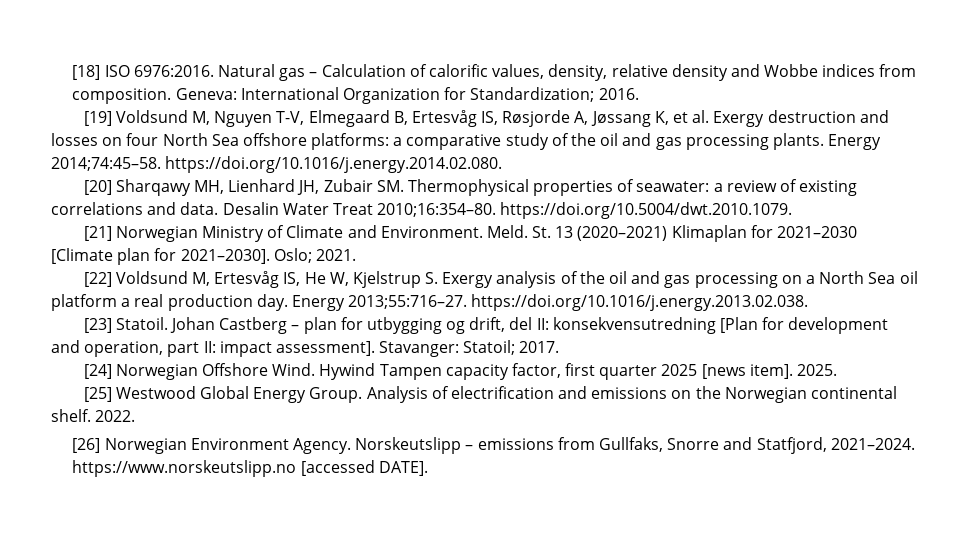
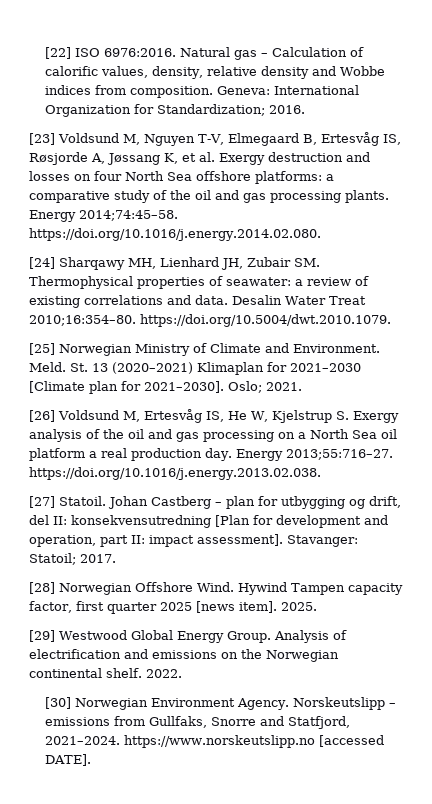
[72,65,101,80] [18] -> [45,47,72,59] [22]
[83,111,112,126] [19] -> [29,133,55,145] [23]
[83,180,112,195] [20] -> [29,257,55,269] [24]
[83,226,112,241] [21] -> [29,343,55,355] [25]
[83,272,112,287] [22] -> [29,410,55,422] [26]
[83,318,112,333] [23] -> [29,496,55,508] [27]
[83,364,112,379] [24] -> [29,582,55,594] [28]
[83,387,112,402] [25] -> [29,630,55,642] [29]
[72,438,101,453] [26] -> [45,697,72,709] [30]

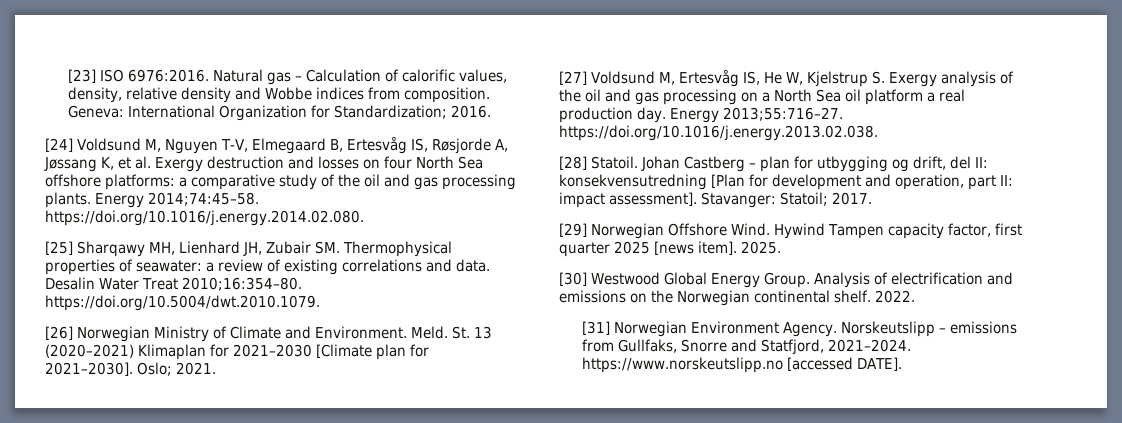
[45,47,72,59] [22] -> [68,69,97,83] [23]
[29,133,55,145] [23] -> [45,138,73,152] [24]
[29,257,55,269] [24] -> [45,241,73,255] [25]
[29,343,55,355] [25] -> [45,326,73,340] [26]
[29,410,55,422] [26] -> [559,71,587,85] [27]
[29,496,55,508] [27] -> [559,156,587,170] [28]
[29,582,55,594] [28] -> [559,223,587,237] [29]
[29,630,55,642] [29] -> [559,272,587,286] [30]
[45,697,72,709] [30] -> [582,321,611,335] [31]

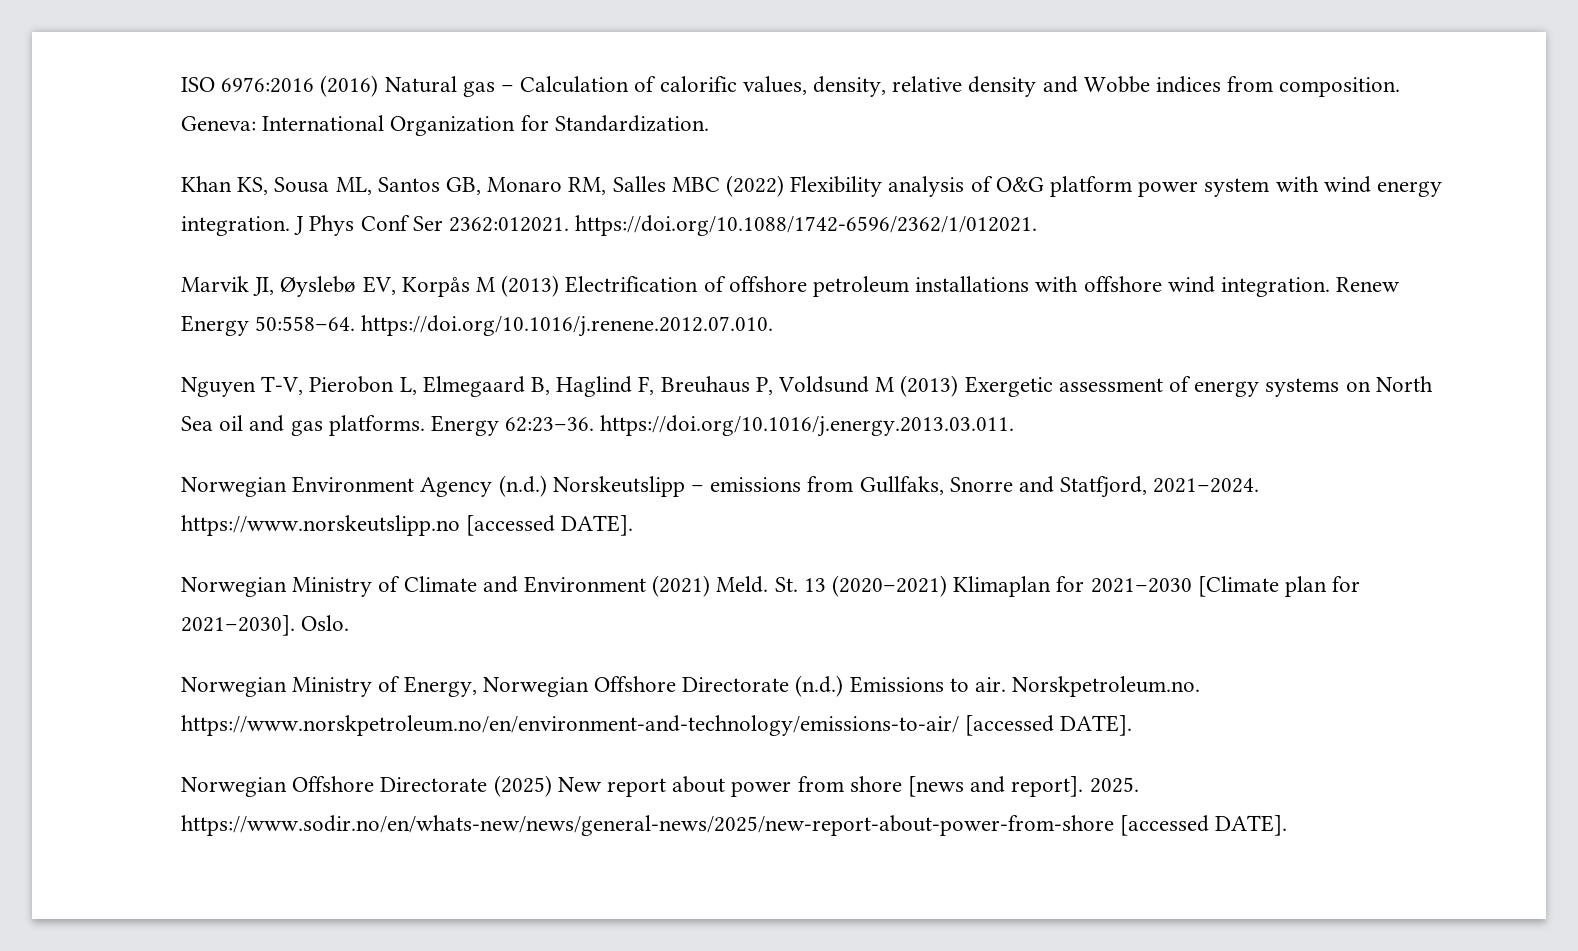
[68,69,210,83] [23] ISO 6976:2016. -> [180,75,379,97] ISO 6976:2016 (2016)
[334,105,492,119] [45,136,508,154] [44,156,483,172] [45,174,516,190] [45,192,259,208] [45,210,364,226] [45,241,452,257] [45,259,490,275] [45,277,302,291] [45,295,320,311] [45,326,492,342] [45,344,429,360] [45,362,216,376] [559,69,1014,87] [559,89,965,105] [559,107,843,123] [559,125,878,141] [559,156,988,172] [559,174,1013,190] [559,192,872,208] [559,223,1022,239] [559,241,781,257] [559,272,1013,288] [559,290,915,306] [582,321,838,337] Standardization; 2016. // [24] Voldsund M, Nguyen T-V, Elmegaard B, Ertesvåg IS, Røsjorde A, Jøssang K, et al. Exergy destruction and losses on four North Sea offshore platforms: a comparative study of the oil and gas processing plants. Energy 2014;74:45–58. https://doi.org/10.1016/j.energy.2014.02.080. // [25] Sharqawy MH, Lienhard JH, Zubair SM. Thermophysical properties of seawater: a review of existing correlations and data. Desalin Water Treat 2010;16:354–80. https://doi.org/10.5004/dwt.2010.1079. // [26] Norwegian Ministry of Climate and Environment. Meld. St. 13 (2020–2021) Klimaplan for 2021–2030 [Climate plan for 2021–2030]. Oslo; 2021. // [27] Voldsund M, Ertesvåg IS, He W, Kjelstrup S. Exergy analysis of the oil and gas processing on a North Sea oil platform a real production day. Energy 2013;55:716–27. https://doi.org/10.1016/j.energy.2013.02.038. // [28] Statoil. Johan Castberg – plan for utbygging og drift, del II: konsekvensutredning [Plan for development and operation, part II: impact assessment]. Stavanger: Statoil; 2017. // [29] Norwegian Offshore Wind. Hywind Tampen capacity factor, first quarter 2025 [news item]. 2025. // [30] Westwood Global Energy Group. Analysis of electrification and emissions on the Norwegian continental shelf. 2022. // [31] Norwegian Environment Agency. -> [554,115,709,132] [180,175,1443,197] [180,215,1038,236] [180,275,1401,297] [180,315,774,337] [180,375,1433,397] [180,415,1015,437] [180,475,547,497] Standardization. // Khan KS, Sousa ML, Santos GB, Monaro RM, Salles MBC (2022) Flexibility analysis of O&G platform power system with wind energy integration. J Phys Conf Ser 2362:012021. https://doi.org/10.1088/1742-6596/2362/1/012021. // Marvik JI, Øyslebø EV, Korpås M (2013) Electrification of offshore petroleum installations with offshore wind integration. Renew Energy 50:558–64. https://doi.org/10.1016/j.renene.2012.07.010. // Nguyen T-V, Pierobon L, Elmegaard B, Haglind F, Breuhaus P, Voldsund M (2013) Exergetic assessment of energy systems on North Sea oil and gas platforms. Energy 62:23–36. https://doi.org/10.1016/j.energy.2013.03.011. // Norwegian Environment Agency (n.d.)
(903, 364) none -> [180,575,1361,597] [180,615,350,636] [180,675,1201,697] [180,715,1133,736] [180,775,1139,797] [180,815,1288,836] // Norwegian Ministry of Climate and Environment (2021) Meld. St. 13 (2020–2021) Klimaplan for 2021–2030 [Climate plan for 2021–2030]. Oslo. // Norwegian Ministry of Energy, Norwegian Offshore Directorate (n.d.) Emissions to air. Norskpetroleum.no. https://www.norskpetroleum.no/en/environment-and-technology/emissions-to-air/ [accessed DATE]. // Norwegian Offshore Directorate (2025) New report about power from shore [news and report]. 2025. https://www.sodir.no/en/whats-new/news/general-news/2025/new-report-about-power-from-shore [accessed DATE].

